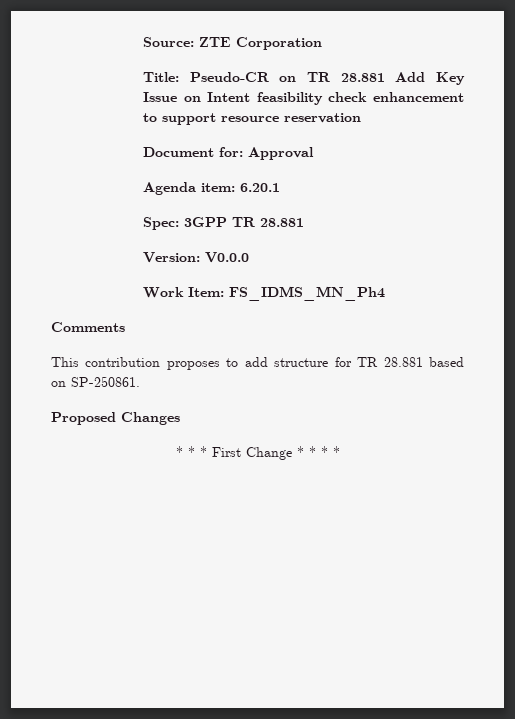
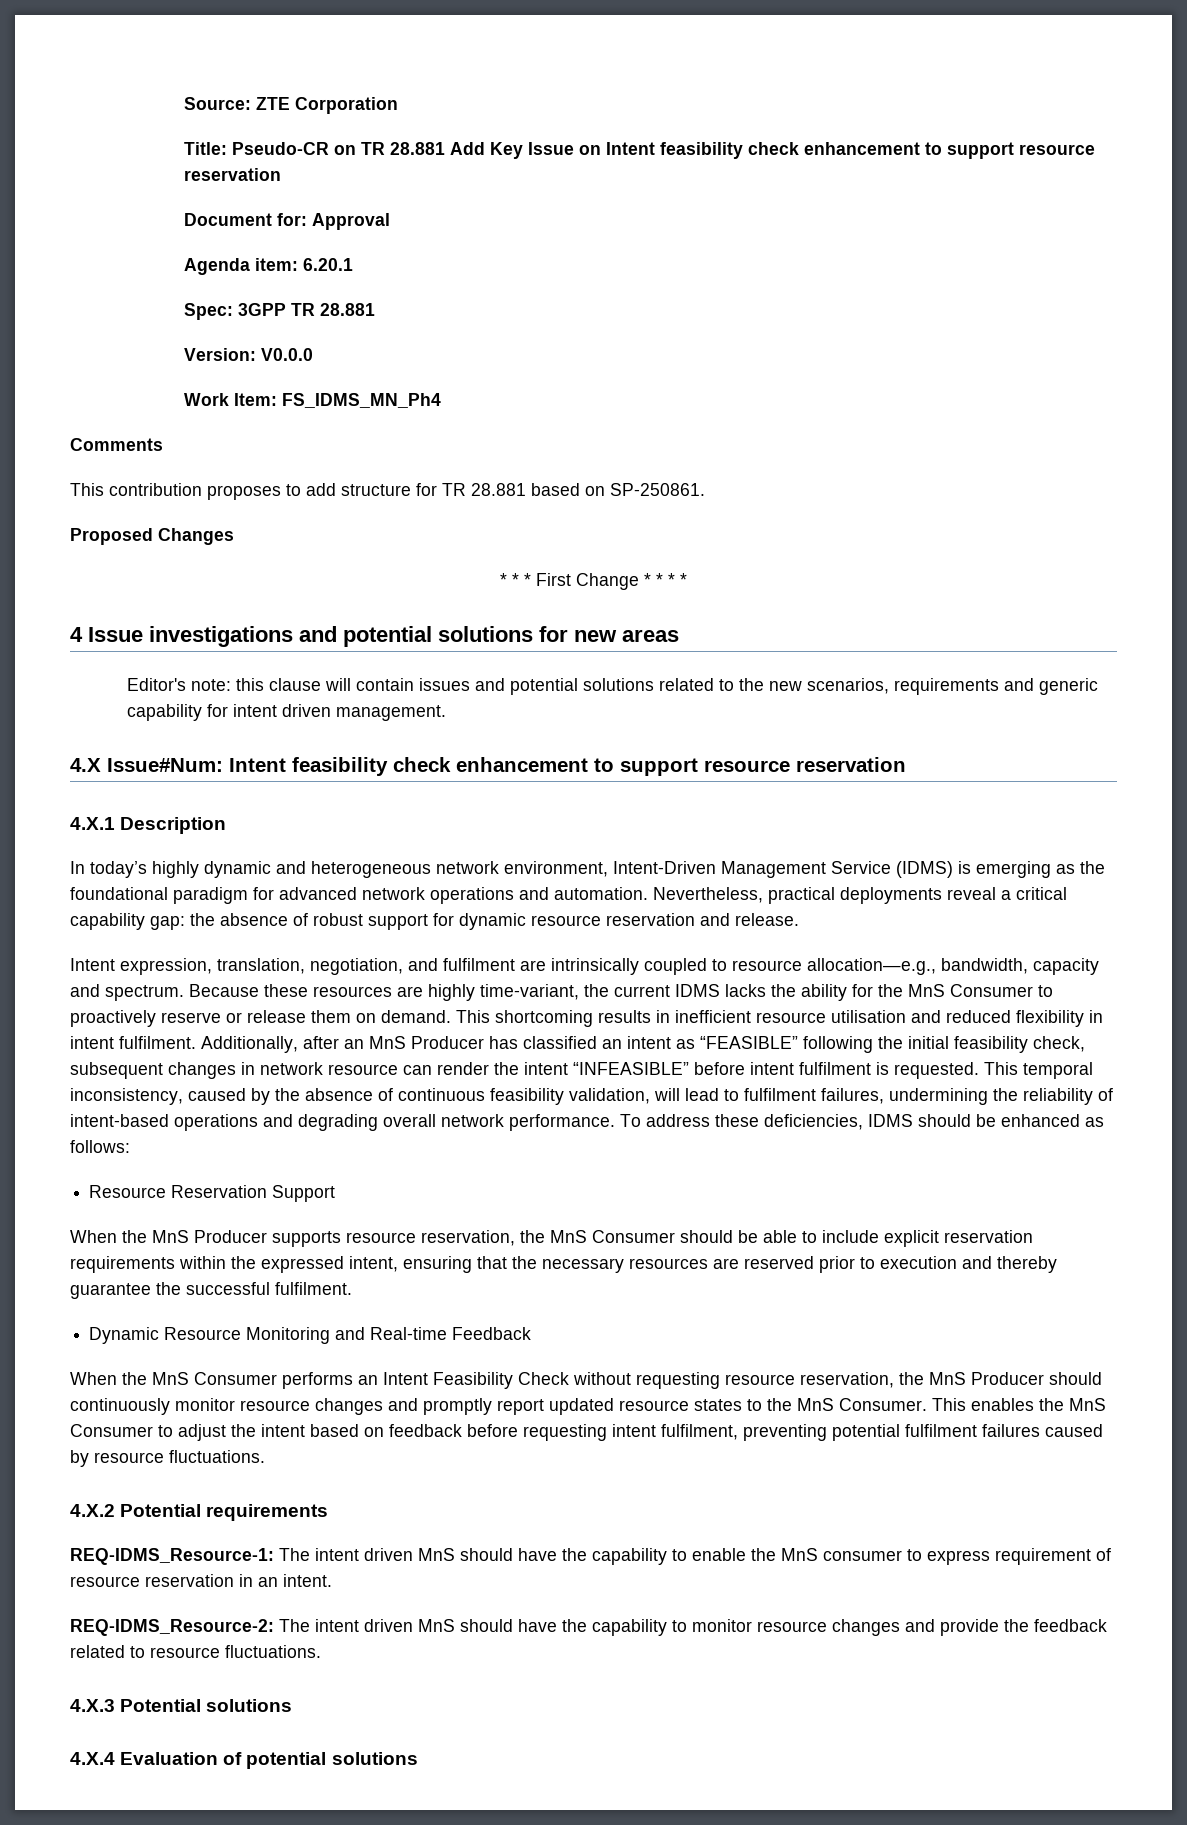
(340, 451) none -> [70,626,679,647] [126,678,1098,695] [126,704,446,721] [70,757,906,776] [70,817,227,834] [70,861,1105,878] [70,887,1067,904] [70,913,799,930] [70,958,1099,975] [70,984,1053,1001] [70,1010,1103,1027] [70,1036,1085,1053] [70,1062,1093,1079] [70,1088,1113,1105] [70,1114,1104,1131] [70,1140,130,1153] [89,1185,336,1202] [70,1230,1033,1247] [70,1256,1057,1273] [70,1282,352,1299] [89,1327,532,1344] [70,1372,1102,1389] [70,1398,1106,1415] [70,1424,1103,1441] [70,1450,265,1467] [70,1504,329,1521] [70,1548,1111,1565] [70,1574,332,1587] [70,1619,1107,1636] [70,1645,321,1658] [70,1699,293,1712] [70,1752,418,1769] // 4 Issue investigations and potential solutions for new areas // Editor's note: this clause will contain issues and potential solutions related to the new scenarios, requirements and generic capability for intent driven management. // 4.X Issue#Num: Intent feasibility check enhancement to support resource reservation // 4.X.1 Description // In today’s highly dynamic and heterogeneous network environment, Intent-Driven Management Service (IDMS) is emerging as the foundational paradigm for advanced network operations and automation. Nevertheless, practical deployments reveal a critical capability gap: the absence of robust support for dynamic resource reservation and release. // Intent expression, translation, negotiation, and fulfilment are intrinsically coupled to resource allocation—e.g., bandwidth, capacity and spectrum. Because these resources are highly time-variant, the current IDMS lacks the ability for the MnS Consumer to proactively reserve or release them on demand. This shortcoming results in inefficient resource utilisation and reduced flexibility in intent fulfilment. Additionally, after an MnS Producer has classified an intent as “FEASIBLE” following the initial feasibility check, subsequent changes in network resource can render the intent “INFEASIBLE” before intent fulfilment is requested. This temporal inconsistency, caused by the absence of continuous feasibility validation, will lead to fulfilment failures, undermining the reliability of intent-based operations and degrading overall network performance. To address these deficiencies, IDMS should be enhanced as follows: // Resource Reservation Support // When the MnS Producer supports resource reservation, the MnS Consumer should be able to include explicit reservation requirements within the expressed intent, ensuring that the necessary resources are reserved prior to execution and thereby guarantee the successful fulfilment. // Dynamic Resource Monitoring and Real-time Feedback // When the MnS Consumer performs an Intent Feasibility Check without requesting resource reservation, the MnS Producer should continuously monitor resource changes and promptly report updated resource states to the MnS Consumer. This enables the MnS Consumer to adjust the intent based on feedback before requesting intent fulfilment, preventing potential fulfilment failures caused by resource fluctuations. // 4.X.2 Potential requirements // REQ-IDMS_Resource-1: The intent driven MnS should have the capability to enable the MnS consumer to express requirement of resource reservation in an intent. // REQ-IDMS_Resource-2: The intent driven MnS should have the capability to monitor resource changes and provide the feedback related to resource fluctuations. // 4.X.3 Potential solutions // 4.X.4 Evaluation of potential solutions

